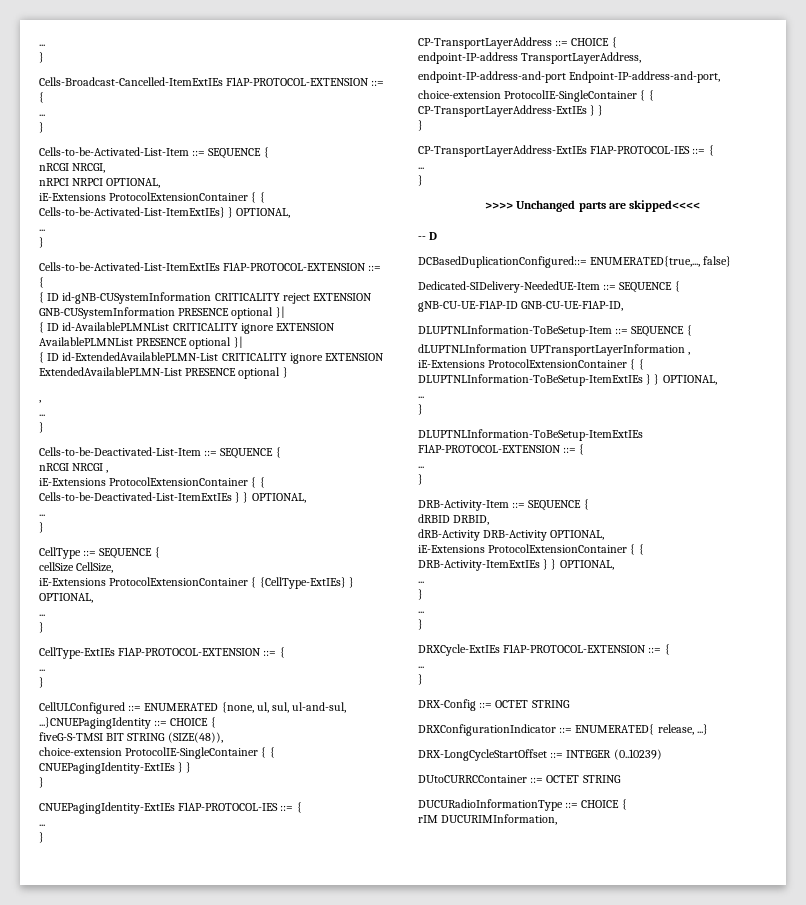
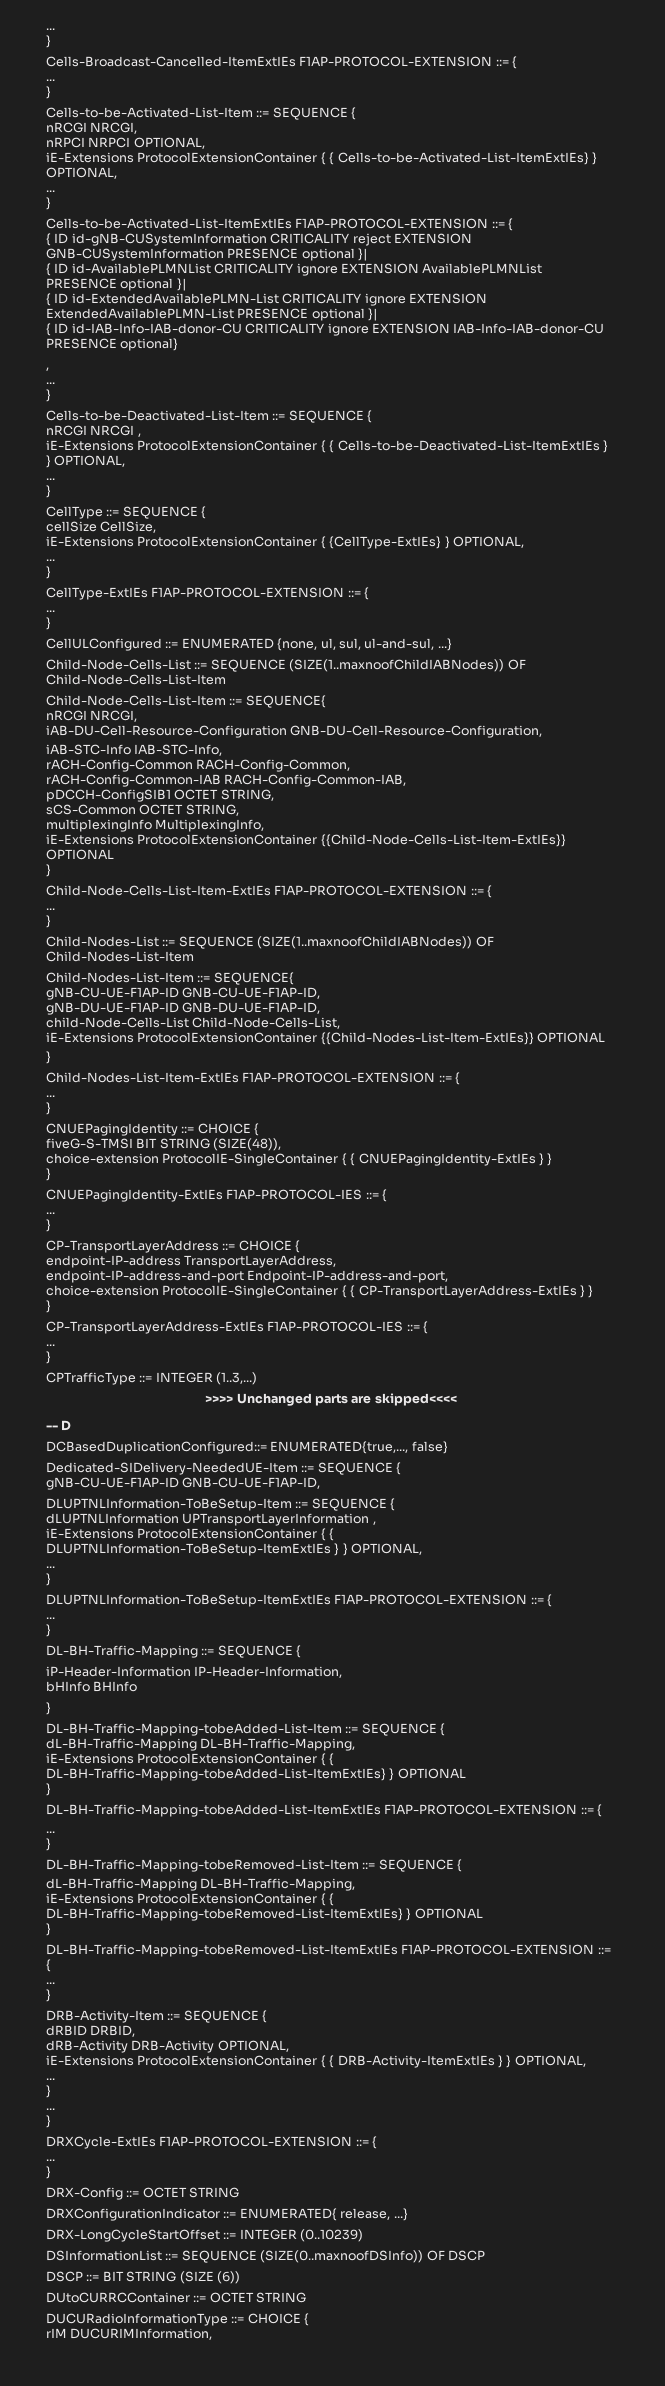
[282,367,288,378] } -> [368,308,379,321] [46,323,605,336] [46,338,179,351] }| // { ID id-IAB-Info-IAB-donor-CU CRITICALITY ignore EXTENSION IAB-Info-IAB-donor-CU PRESENCE optional}
[39,717,151,729] ...}CNUEPagingIdentity -> [437,638,452,651] [46,659,526,672] [46,674,226,685] [46,695,326,708] [46,710,138,722] [46,725,543,738] [46,744,223,756] [46,759,351,772] [46,774,407,787] [46,789,274,802] [46,804,239,816] [46,819,265,832] [46,834,566,847] [46,849,114,860] [46,864,51,877] [46,885,493,898] [46,908,55,910] [46,915,51,928] [46,936,494,949] [46,951,194,962] [46,972,294,985] [46,987,321,1000] [46,1002,321,1015] [46,1017,341,1029] [46,1032,606,1045] [46,1051,51,1064] [46,1072,461,1085] [46,1095,55,1097] [46,1102,51,1115] [46,1123,178,1136] ...} // Child-Node-Cells-List ::= SEQUENCE (SIZE(1..maxnoofChildIABNodes)) OF Child-Node-Cells-List-Item // Child-Node-Cells-List-Item ::= SEQUENCE{ // nRCGI NRCGI, // iAB-DU-Cell-Resource-Configuration GNB-DU-Cell-Resource-Configuration, // iAB-STC-Info IAB-STC-Info, // rACH-Config-Common RACH-Config-Common, // rACH-Config-Common-IAB RACH-Config-Common-IAB, // pDCCH-ConfigSIB1 OCTET STRING, // sCS-Common OCTET STRING, // multiplexingInfo MultiplexingInfo, // iE-Extensions ProtocolExtensionContainer {{Child-Node-Cells-List-Item-ExtIEs}} OPTIONAL // } // Child-Node-Cells-List-Item-ExtIEs F1AP-PROTOCOL-EXTENSION ::= { // ... // } // Child-Nodes-List ::= SEQUENCE (SIZE(1..maxnoofChildIABNodes)) OF Child-Nodes-List-Item // Child-Nodes-List-Item ::= SEQUENCE{ // gNB-CU-UE-F1AP-ID GNB-CU-UE-F1AP-ID, // gNB-DU-UE-F1AP-ID GNB-DU-UE-F1AP-ID, // child-Node-Cells-List Child-Node-Cells-List, // iE-Extensions ProtocolExtensionContainer {{Child-Nodes-List-Item-ExtIEs}} OPTIONAL // } // Child-Nodes-List-Item-ExtIEs F1AP-PROTOCOL-EXTENSION ::= { // ... // } // CNUEPagingIdentity
(423, 180) none -> [46,1372,258,1385] // CPTrafficType ::= INTEGER (1..3,...)
(423, 479) none -> [46,1645,302,1658] [46,1666,343,1678] [46,1681,138,1692] [46,1702,51,1715] [46,1723,446,1736] [46,1738,356,1751] [46,1753,335,1766] [46,1768,466,1781] [46,1783,51,1796] [46,1804,603,1817] [46,1831,55,1833] [46,1838,51,1851] [46,1859,463,1872] [46,1878,356,1891] [46,1893,335,1906] [46,1908,483,1921] [46,1923,51,1936] [46,1944,611,1957] [46,1959,51,1972] [46,1982,55,1984] [46,1989,51,2002] // DL-BH-Traffic-Mapping ::= SEQUENCE { // iP-Header-Information IP-Header-Information, // bHInfo BHInfo // } // DL-BH-Traffic-Mapping-tobeAdded-List-Item ::= SEQUENCE { // dL-BH-Traffic-Mapping DL-BH-Traffic-Mapping, // iE-Extensions ProtocolExtensionContainer { { DL-BH-Traffic-Mapping-tobeAdded-List-ItemExtIEs} } OPTIONAL // } // DL-BH-Traffic-Mapping-tobeAdded-List-ItemExtIEs F1AP-PROTOCOL-EXTENSION ::= { // ... // } // DL-BH-Traffic-Mapping-tobeRemoved-List-Item ::= SEQUENCE { // dL-BH-Traffic-Mapping DL-BH-Traffic-Mapping, // iE-Extensions ProtocolExtensionContainer { { DL-BH-Traffic-Mapping-tobeRemoved-List-ItemExtIEs} } OPTIONAL // } // DL-BH-Traffic-Mapping-tobeRemoved-List-ItemExtIEs F1AP-PROTOCOL-EXTENSION ::= { // ... // }
(662, 754) none -> [46,2250,485,2263] [46,2271,240,2284] // DSInformationList ::= SEQUENCE (SIZE(0..maxnoofDSInfo)) OF DSCP // DSCP ::= BIT STRING (SIZE (6))

